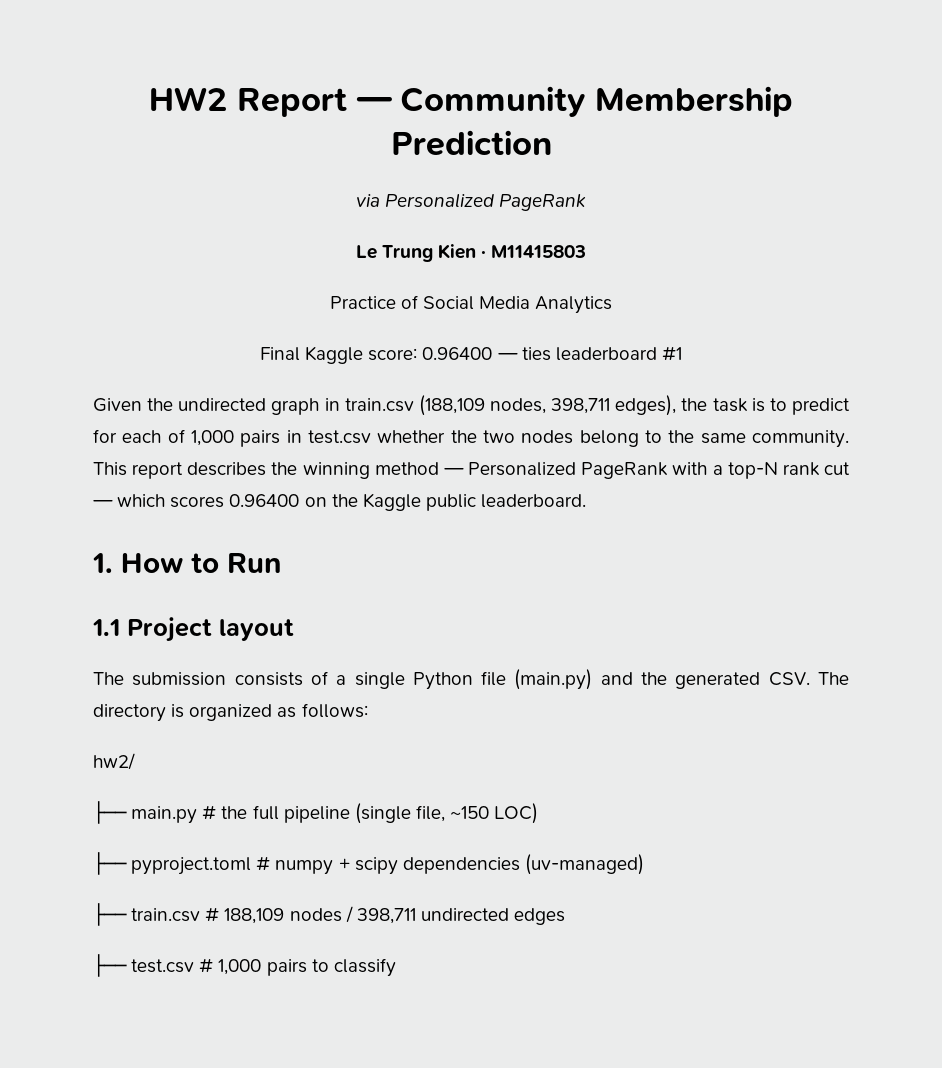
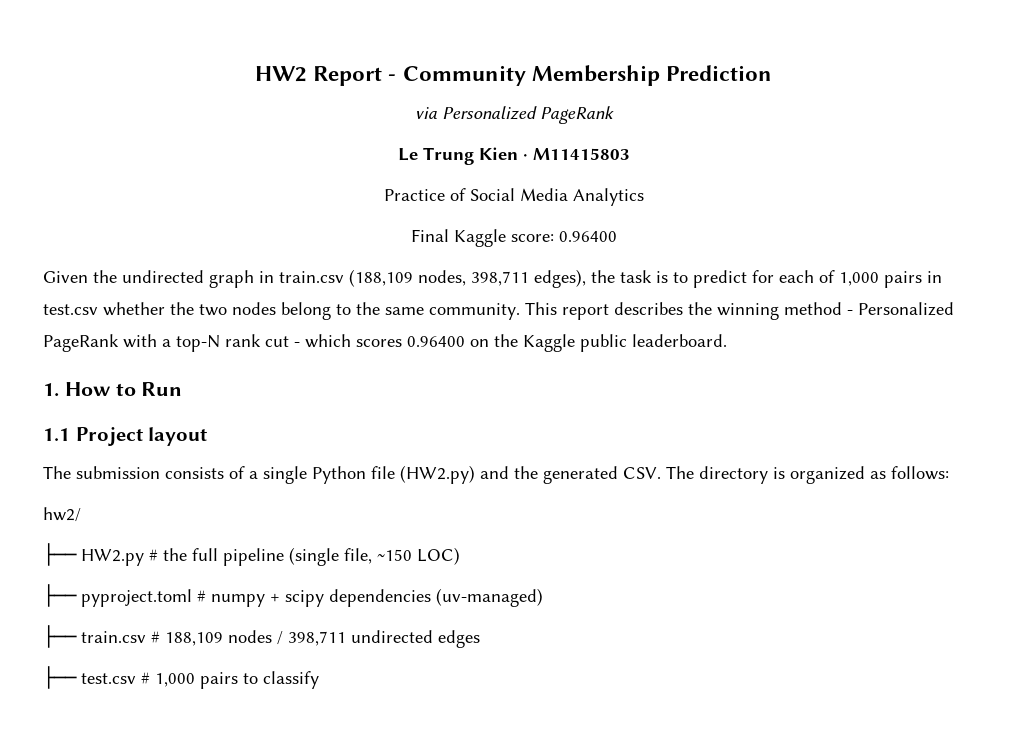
[356,97,392,111] — -> [388,74,397,81] -
[497,346,682,361] — ties leaderboard #1 -> (617, 236) none
[443,468,464,475] — -> [847,310,853,315] -
[93,500,113,507] — -> [294,342,300,347] -
[514,669,593,690] (main.py) -> [400,465,475,484] (HW2.py)
[131,806,198,824] main.py -> [81,549,144,566] HW2.py

